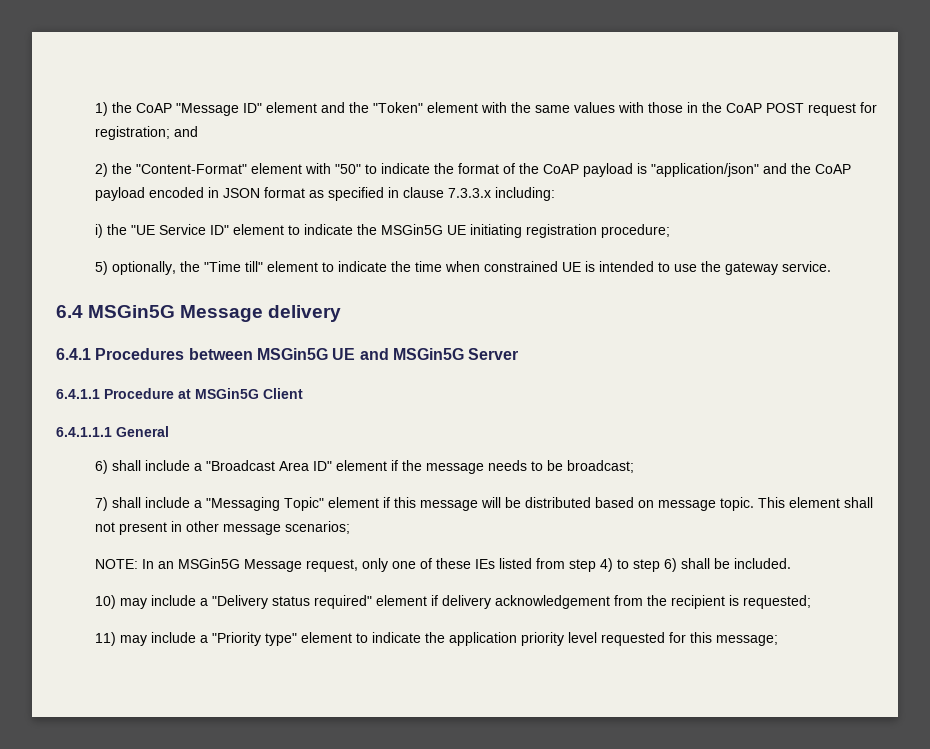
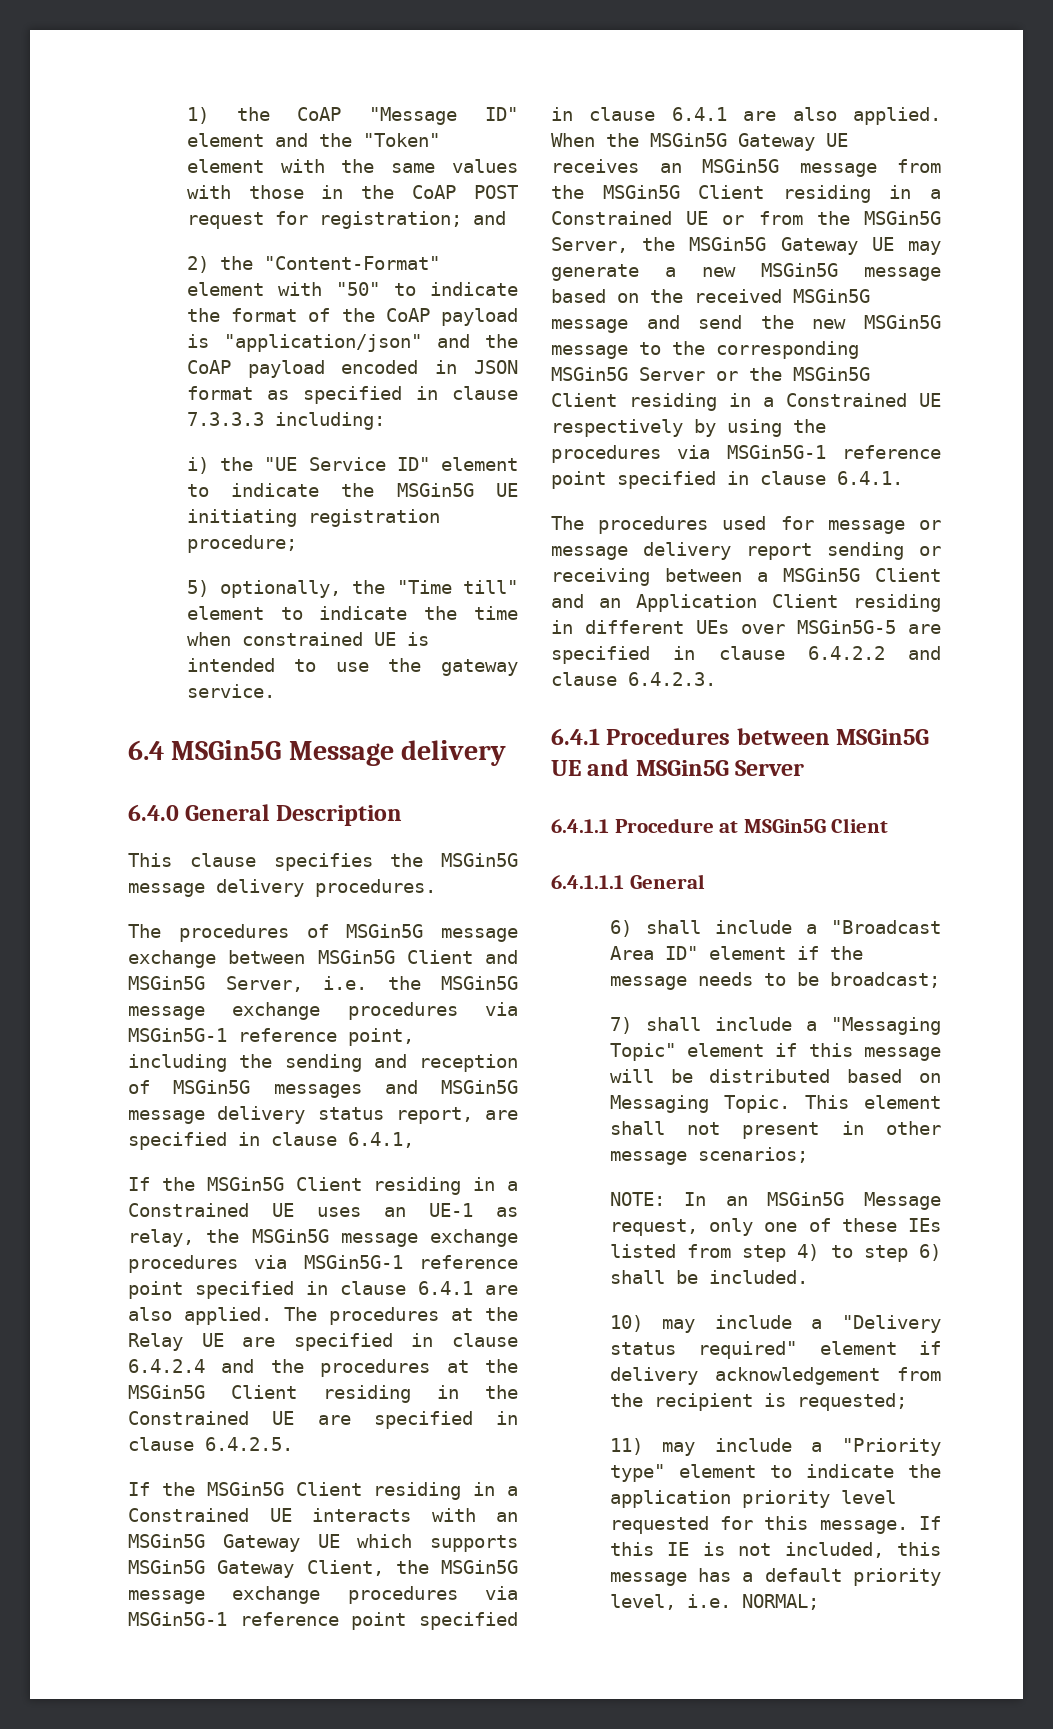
[447,188,491,198] 7.3.3.x -> [186,412,264,426] 7.3.3.3
(342, 313) none -> [128,804,402,826] [128,853,518,871] [128,879,436,897] [128,924,518,942] [128,950,518,968] [128,976,518,992] [128,1002,518,1020] [128,1028,414,1046] [128,1054,518,1072] [128,1080,518,1098] [128,1106,518,1124] [128,1132,414,1150] [128,1177,518,1195] [128,1203,518,1217] [128,1229,518,1247] [128,1255,518,1273] [128,1281,518,1299] [128,1307,518,1325] [128,1333,518,1351] [128,1359,518,1377] [128,1385,518,1403] [128,1411,518,1429] [128,1437,293,1451] [128,1482,518,1500] [128,1508,518,1522] [128,1534,518,1552] [128,1560,518,1578] [128,1586,518,1604] [128,1612,518,1630] [551,107,941,125] [551,133,848,151] [551,159,941,177] [551,185,941,203] [551,211,941,225] [551,237,941,255] [551,263,941,281] [551,289,870,303] [551,315,941,333] [551,341,859,359] [551,367,870,381] [551,393,941,411] [551,419,826,437] [551,445,941,463] [551,471,903,489] [551,516,941,534] [551,542,941,560] [551,568,941,586] [551,594,941,612] [551,620,941,634] [551,646,941,664] [551,672,716,686] // 6.4.0 General Description // This clause specifies the MSGin5G message delivery procedures. // The procedures of MSGin5G message exchange between MSGin5G Client and MSGin5G Server, i.e. the MSGin5G message exchange procedures via MSGin5G-1 reference point, including the sending and reception of MSGin5G messages and MSGin5G message delivery status report, are specified in clause 6.4.1, // If the MSGin5G Client residing in a Constrained UE uses an UE-1 as relay, the MSGin5G message exchange procedures via MSGin5G-1 reference point specified in clause 6.4.1 are also applied. The procedures at the Relay UE are specified in clause 6.4.2.4 and the procedures at the MSGin5G Client residing in the Constrained UE are specified in clause 6.4.2.5. // If the MSGin5G Client residing in a Constrained UE interacts with an MSGin5G Gateway UE which supports MSGin5G Gateway Client, the MSGin5G message exchange procedures via MSGin5G-1 reference point specified in clause 6.4.1 are also applied. When the MSGin5G Gateway UE receives an MSGin5G message from the MSGin5G Client residing in a Constrained UE or from the MSGin5G Server, the MSGin5G Gateway UE may generate a new MSGin5G message based on the received MSGin5G message and send the new MSGin5G message to the corresponding MSGin5G Server or the MSGin5G Client residing in a Constrained UE respectively by using the procedures via MSGin5G-1 reference point specified in clause 6.4.1. // The procedures used for message or message delivery report sending or receiving between a MSGin5G Client and an Application Client residing in different UEs over MSGin5G-5 are specified in clause 6.4.2.2 and clause 6.4.2.3.
[657,497,754,511] message topic. -> [609,1095,790,1113] Messaging Topic.
[715,635,778,646] message; -> [819,1516,941,1534] [609,1542,941,1558] [609,1568,941,1586] [609,1594,819,1610] message. If this IE is not included, this message has a default priority level, i.e. NORMAL;

